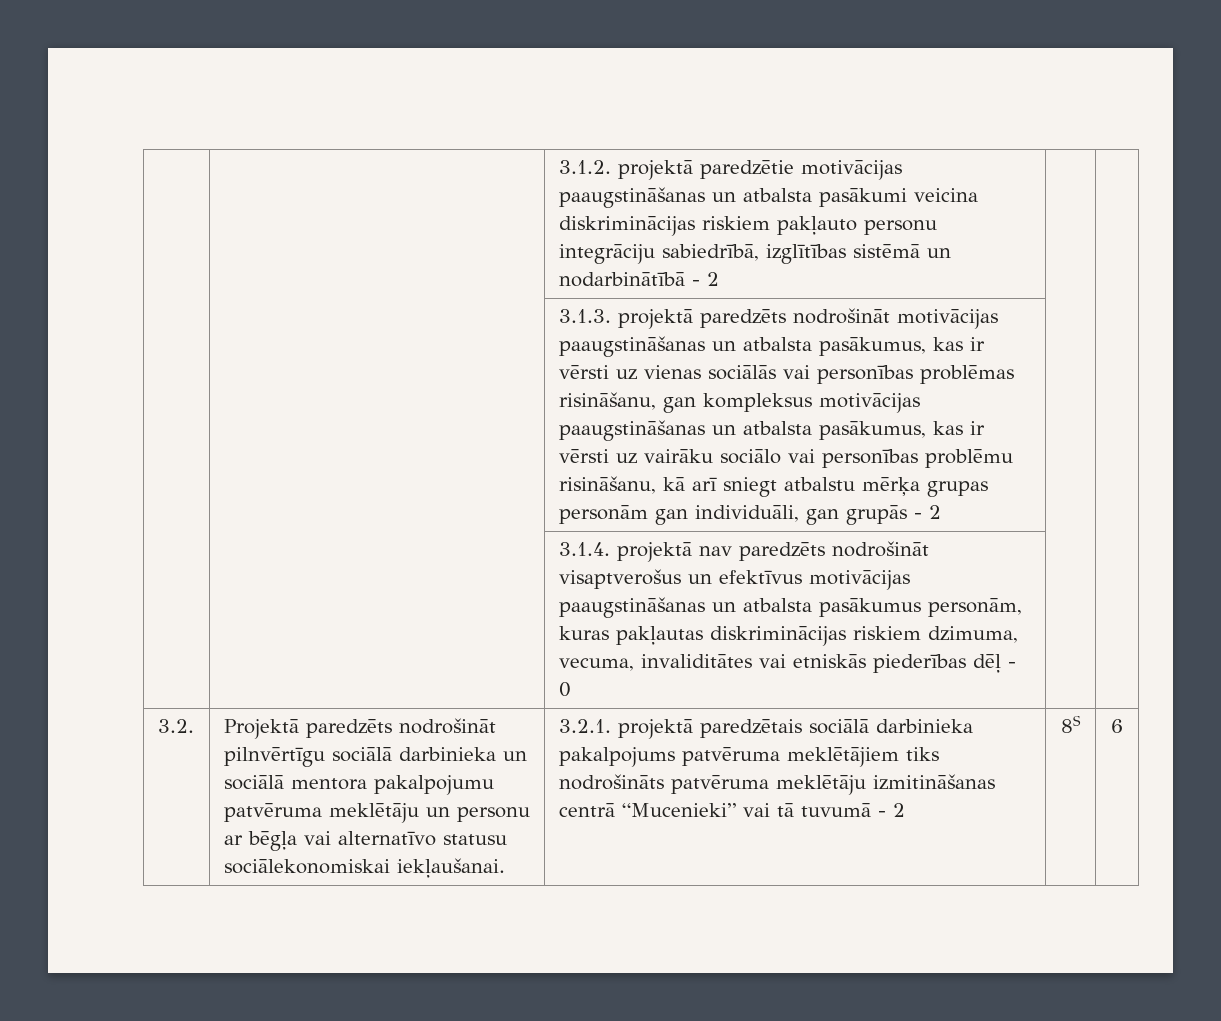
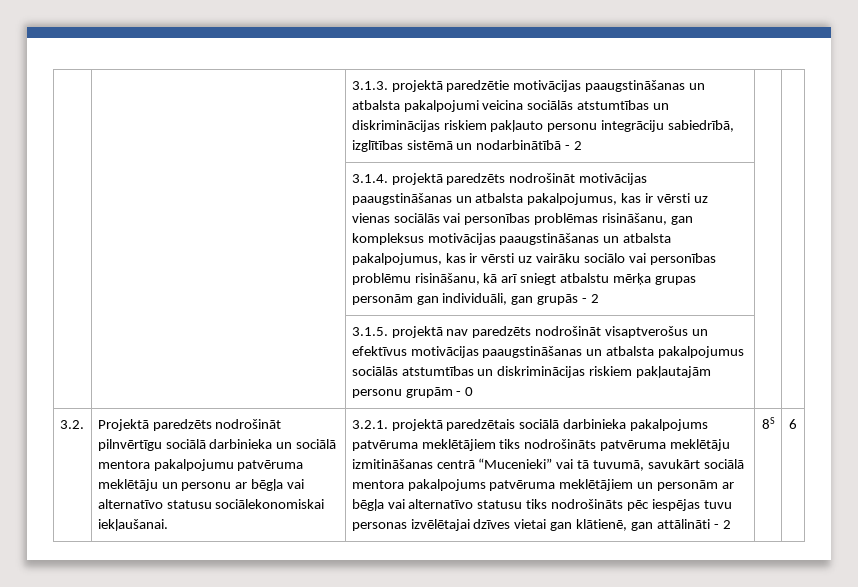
[558,160,611,174] | | 3.1.2. -> [351,81,388,90] | | 3.1.3.
[818,188,978,207] pasākumi veicina -> [403,100,670,112] pakalpojumi veicina sociālās atstumtības un
[558,309,611,323] 3.1.3. -> [351,174,388,183] 3.1.4.
[818,337,926,356] pasākumus, -> [527,193,618,205] pakalpojumus,
[818,421,926,440] pasākumus, -> [351,253,442,265] pakalpojumus,
[558,542,610,556] 3.1.4. -> [351,327,388,336] 3.1.5.
[818,598,1022,617] [558,626,1018,646] [558,654,1001,673] pasākumus personām, kuras pakļautas diskriminācijas riskiem dzimuma, vecuma, invaliditātes vai etniskās piederības dēļ -> [658,346,745,358] [351,366,712,378] [351,387,453,398] pakalpojumus sociālās atstumtības un diskriminācijas riskiem pakļautajām personu grupām
[800,803,871,817] tuvumā -> [593,459,744,471] [351,479,735,491] [351,499,732,511] [351,519,710,531] tuvumā, savukārt sociālā mentora pakalpojums patvēruma meklētājiem un personām ar bēgļa vai alternatīvo statusu tiks nodrošināts pēc iespējas tuvu personas izvēlētajai dzīves vietai gan klātienē, gan attālināti

